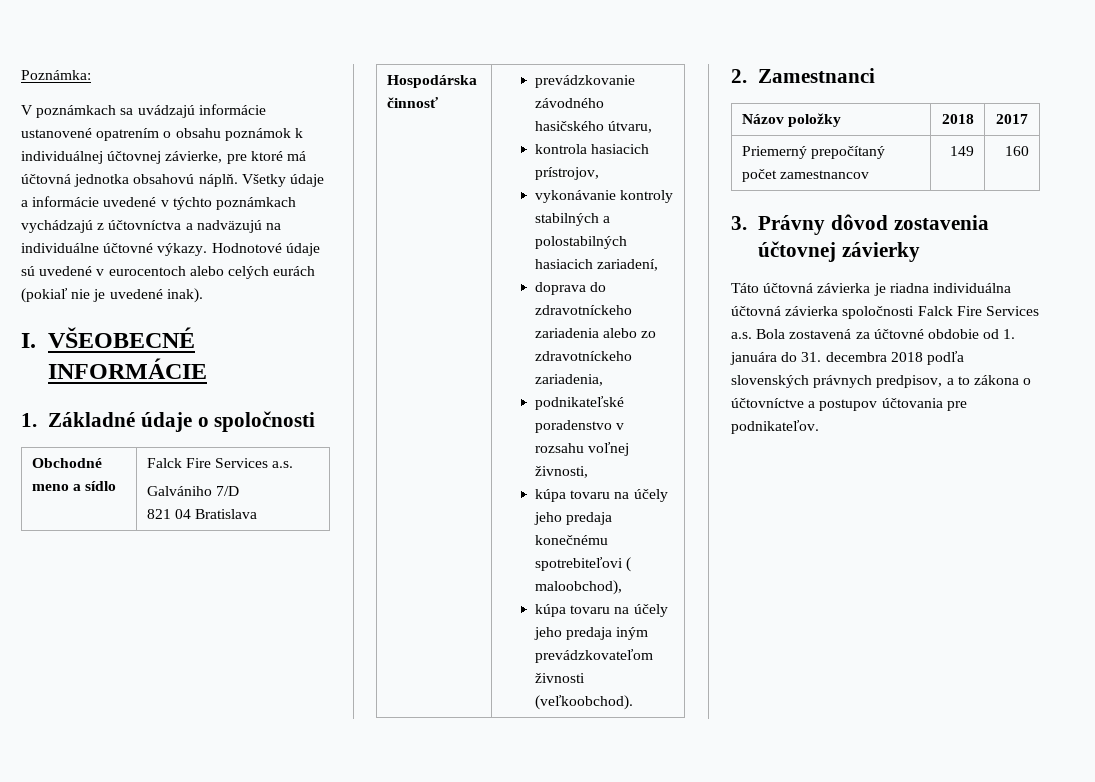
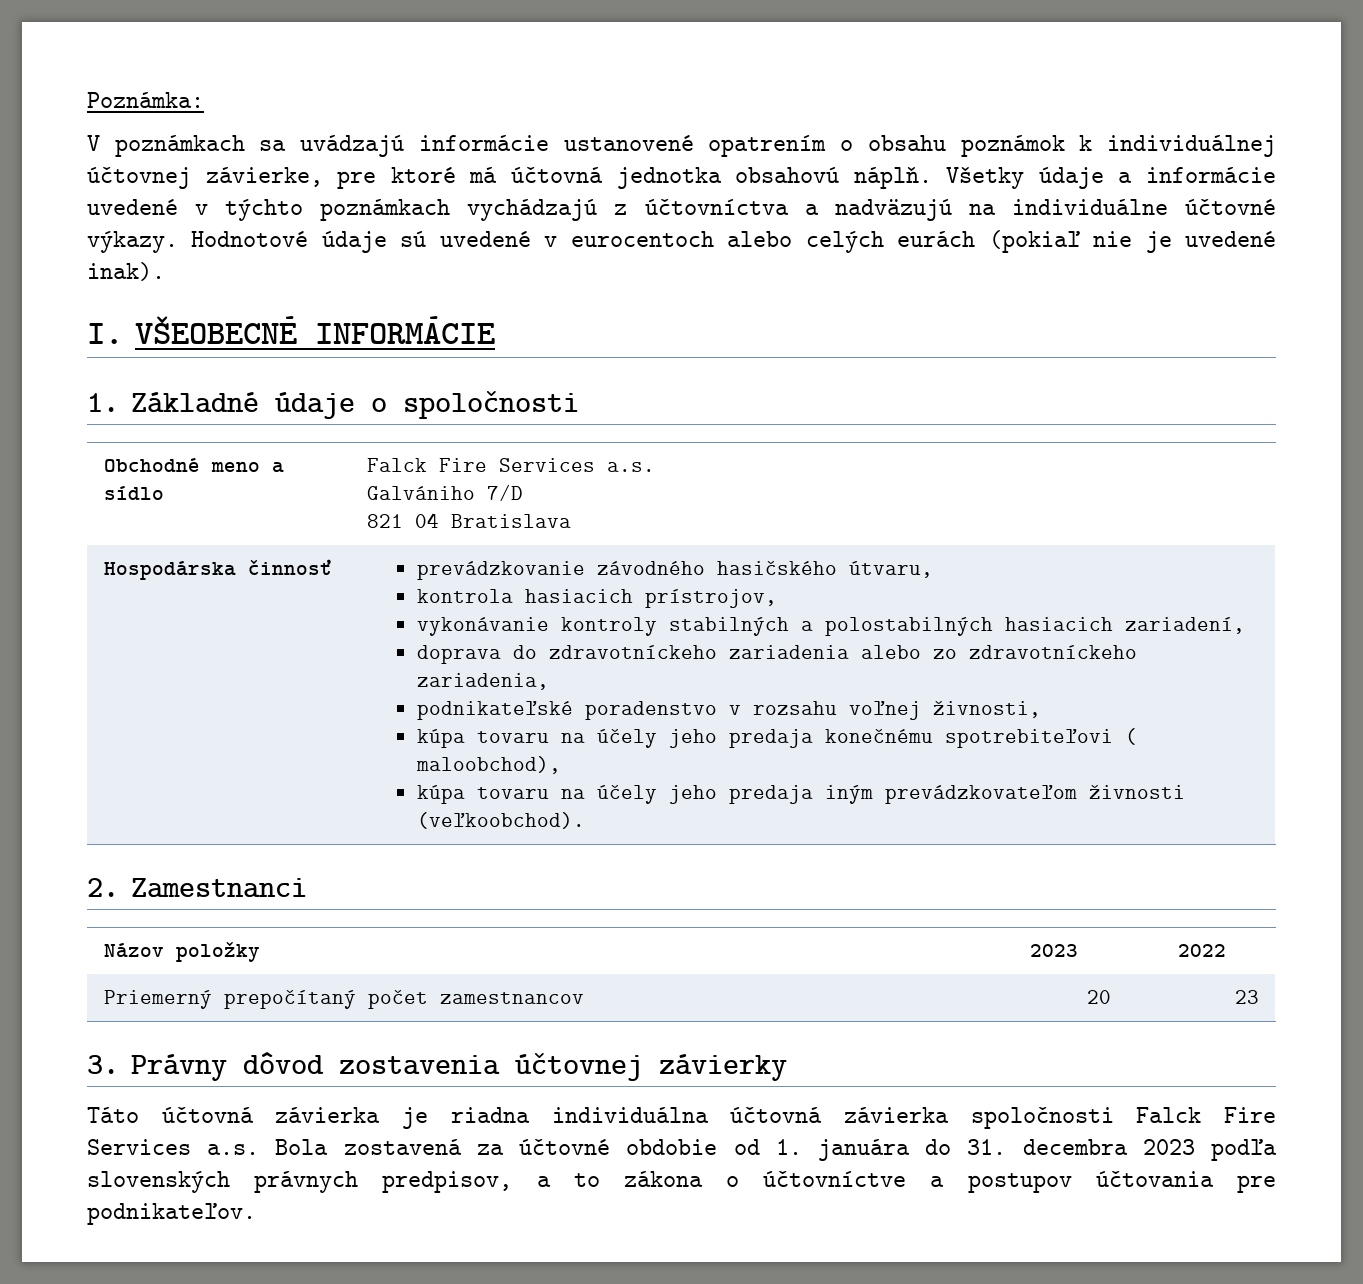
[941,114,974,124] [996,114,1028,124] 2018 | 2017 -> [1029,944,1078,957] [1177,944,1226,957] 2023 | 2022
[950,146,975,156] [1005,146,1030,156] 149 | 160 -> [1086,990,1111,1004] [1234,990,1259,1004] 20 | 23
[890,352,923,362] 2018 -> [1142,1139,1195,1155] 2023

